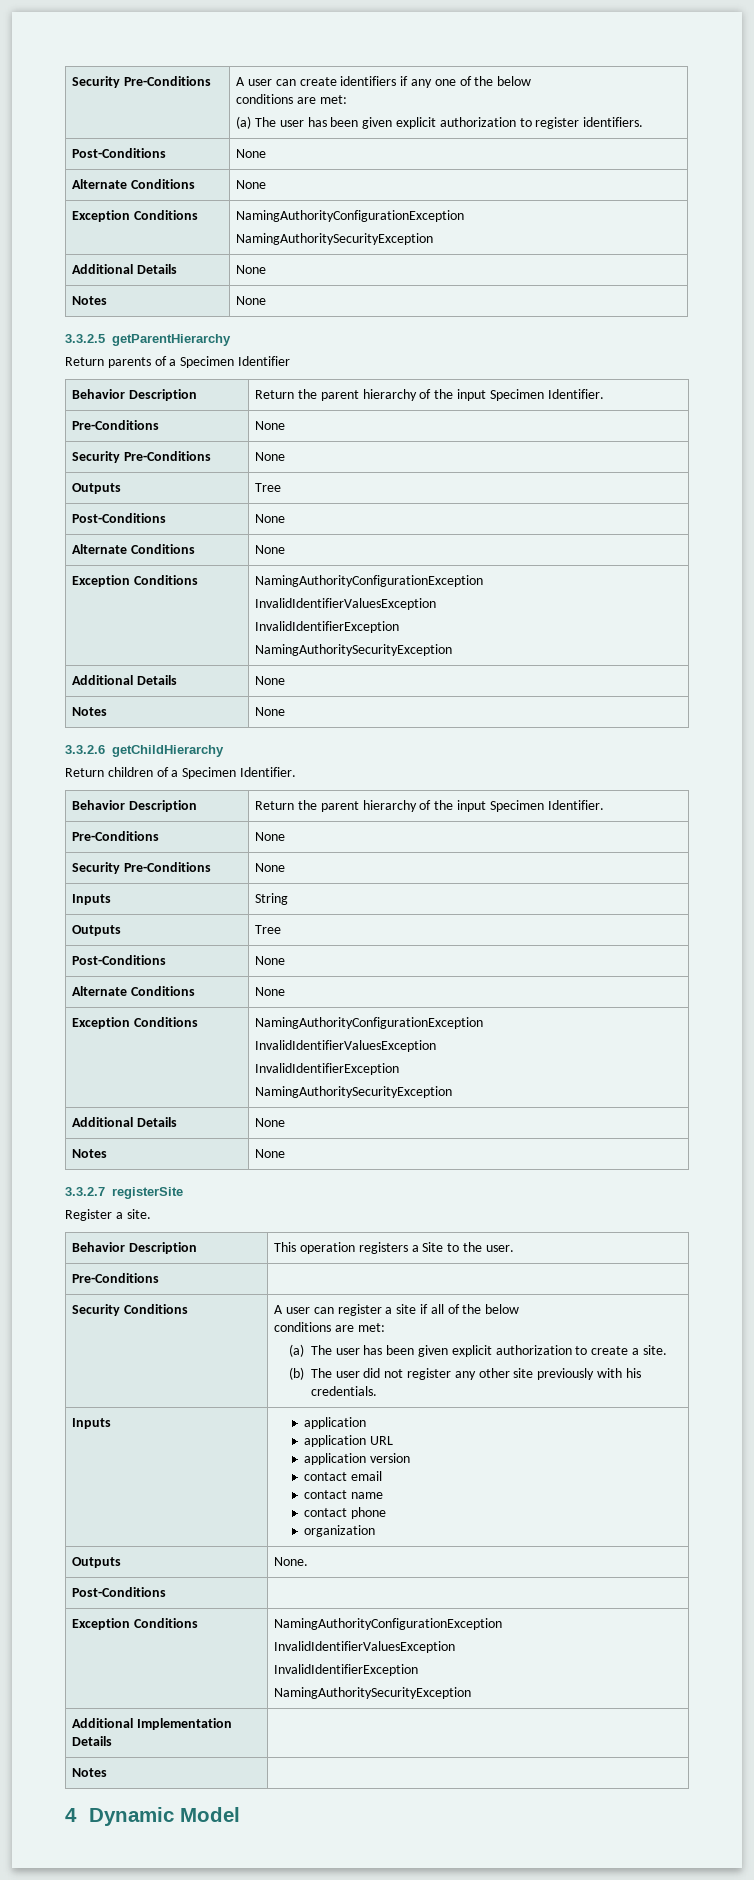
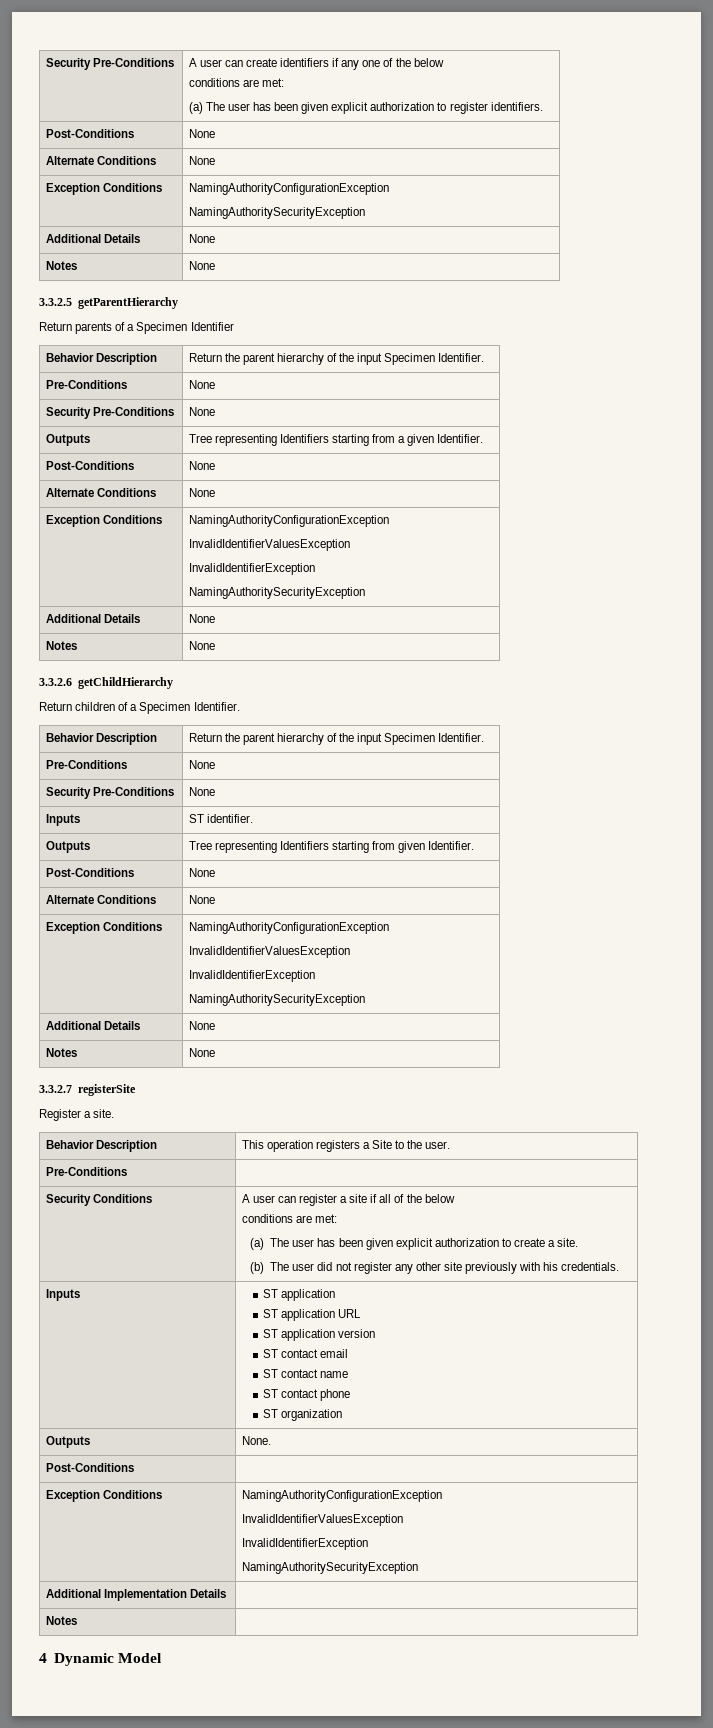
(282, 487) none -> [214,434,484,446] representing Identifiers starting from a given Identifier.
[255,893,289,905] [72,925,122,936] [255,925,282,934] String // Outputs | Tree -> [188,814,253,823] [45,841,90,853] [188,841,475,853] ST identifier. // Outputs | Tree representing Identifiers starting from given Identifier.
(112, 1423) none -> [263,1289,279,1298] ST
(367, 1423) none -> [263,1309,279,1318] ST
(394, 1440) none -> [263,1329,279,1338] ST
(411, 1458) none -> [263,1349,279,1358] ST
(383, 1476) none -> [263,1369,279,1378] ST
(384, 1495) none -> [263,1389,279,1398] ST
(387, 1513) none -> [263,1409,279,1418] ST

